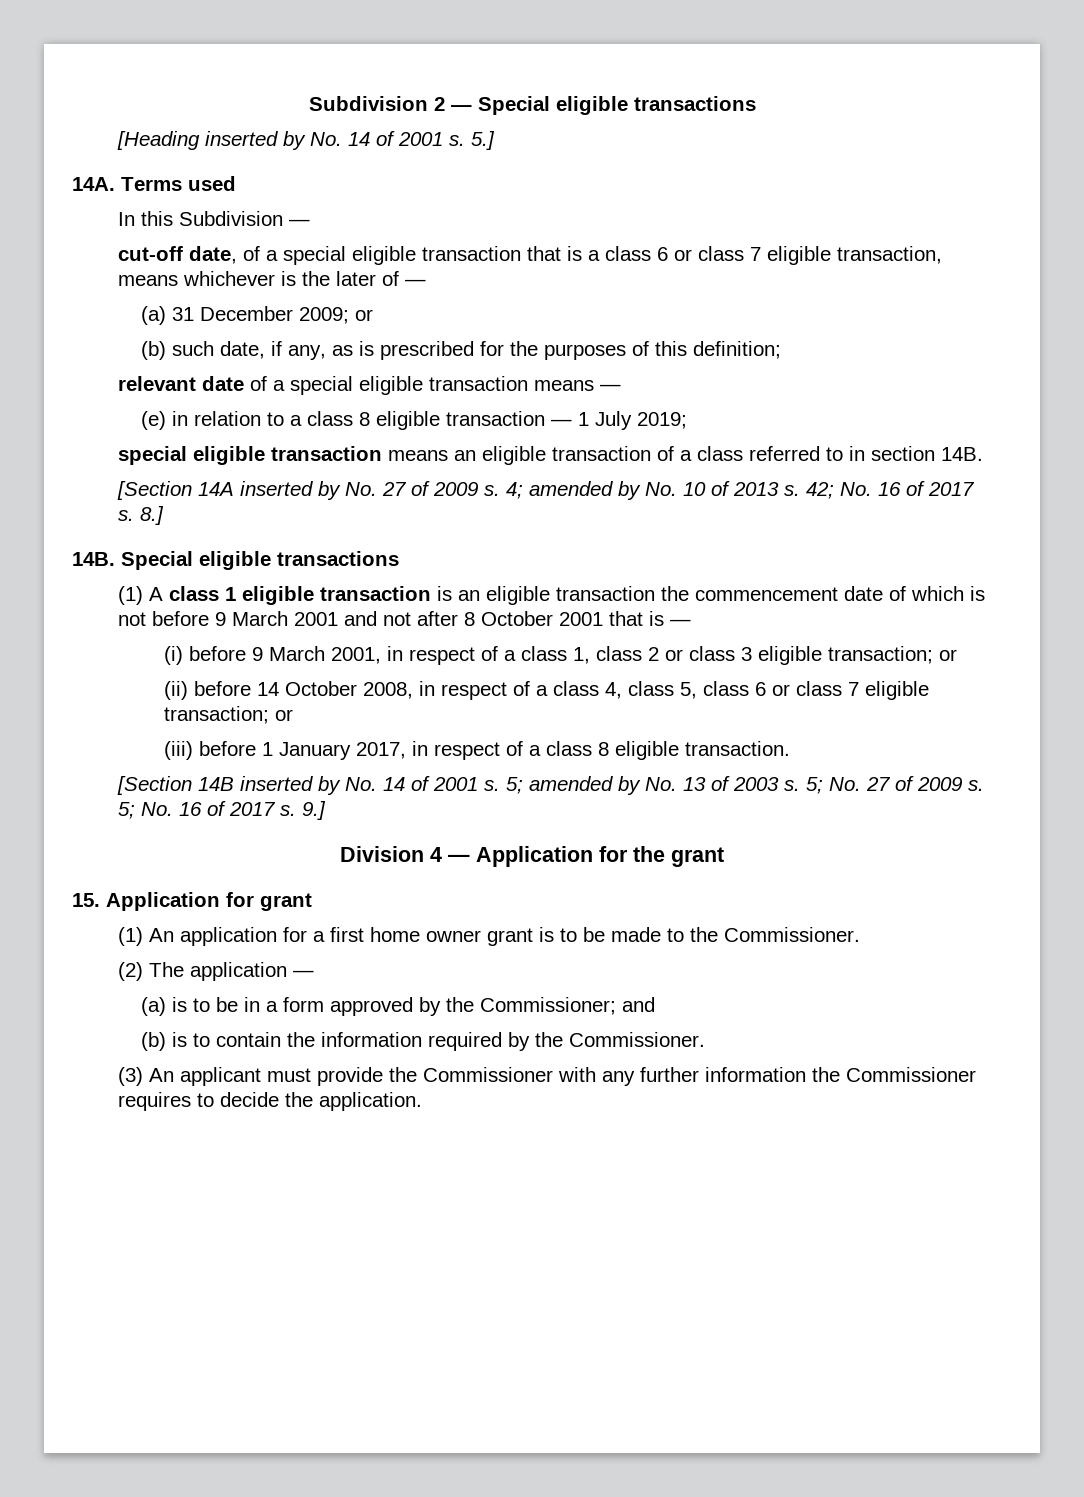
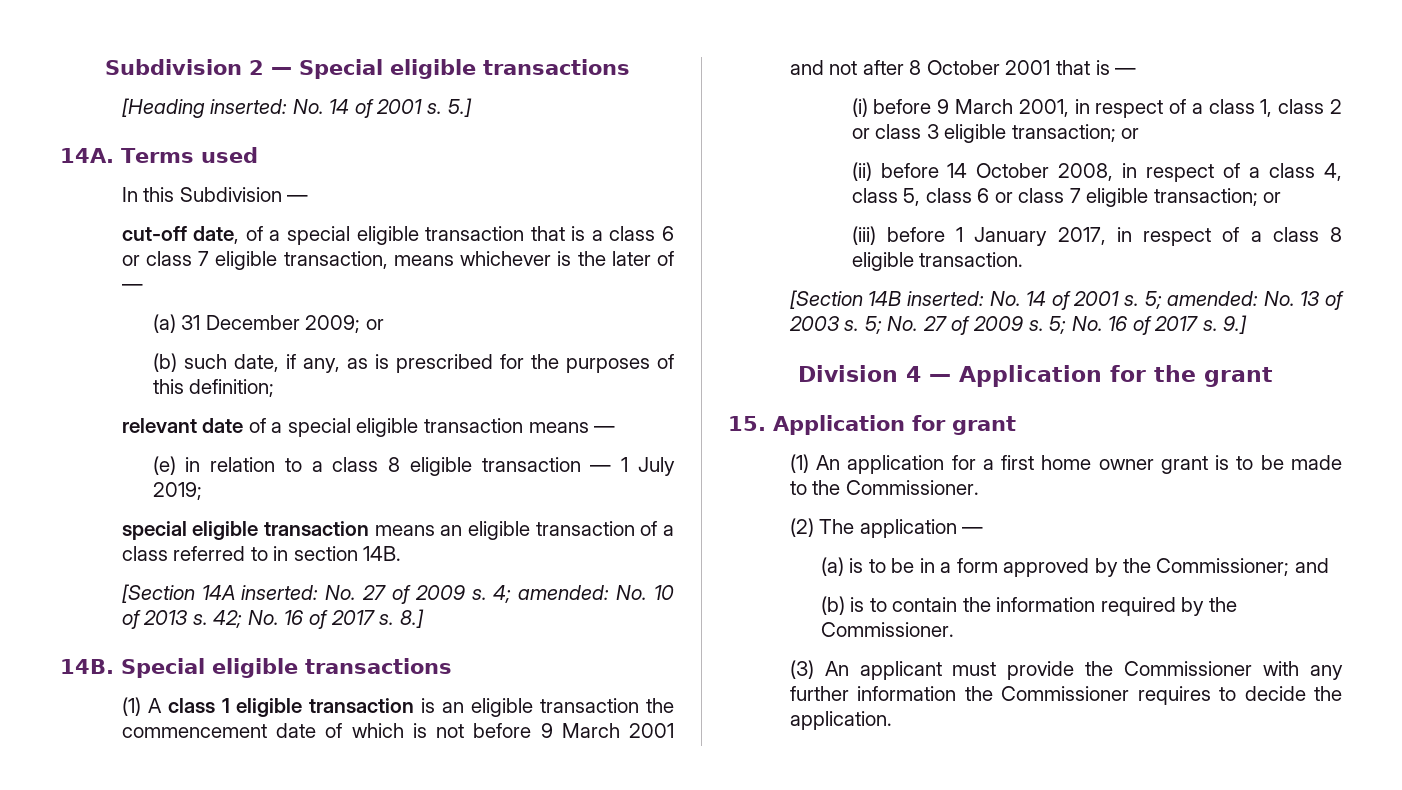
[204,131,306,150] inserted by -> [210,99,288,114] inserted:
[239,481,341,500] inserted by -> [241,585,319,600] inserted:
[528,481,641,500] amended by -> [518,585,610,600] amended:
[239,776,341,795] inserted by -> [906,291,984,306] inserted:
[528,776,641,795] amended by -> [1167,291,1259,306] amended:

